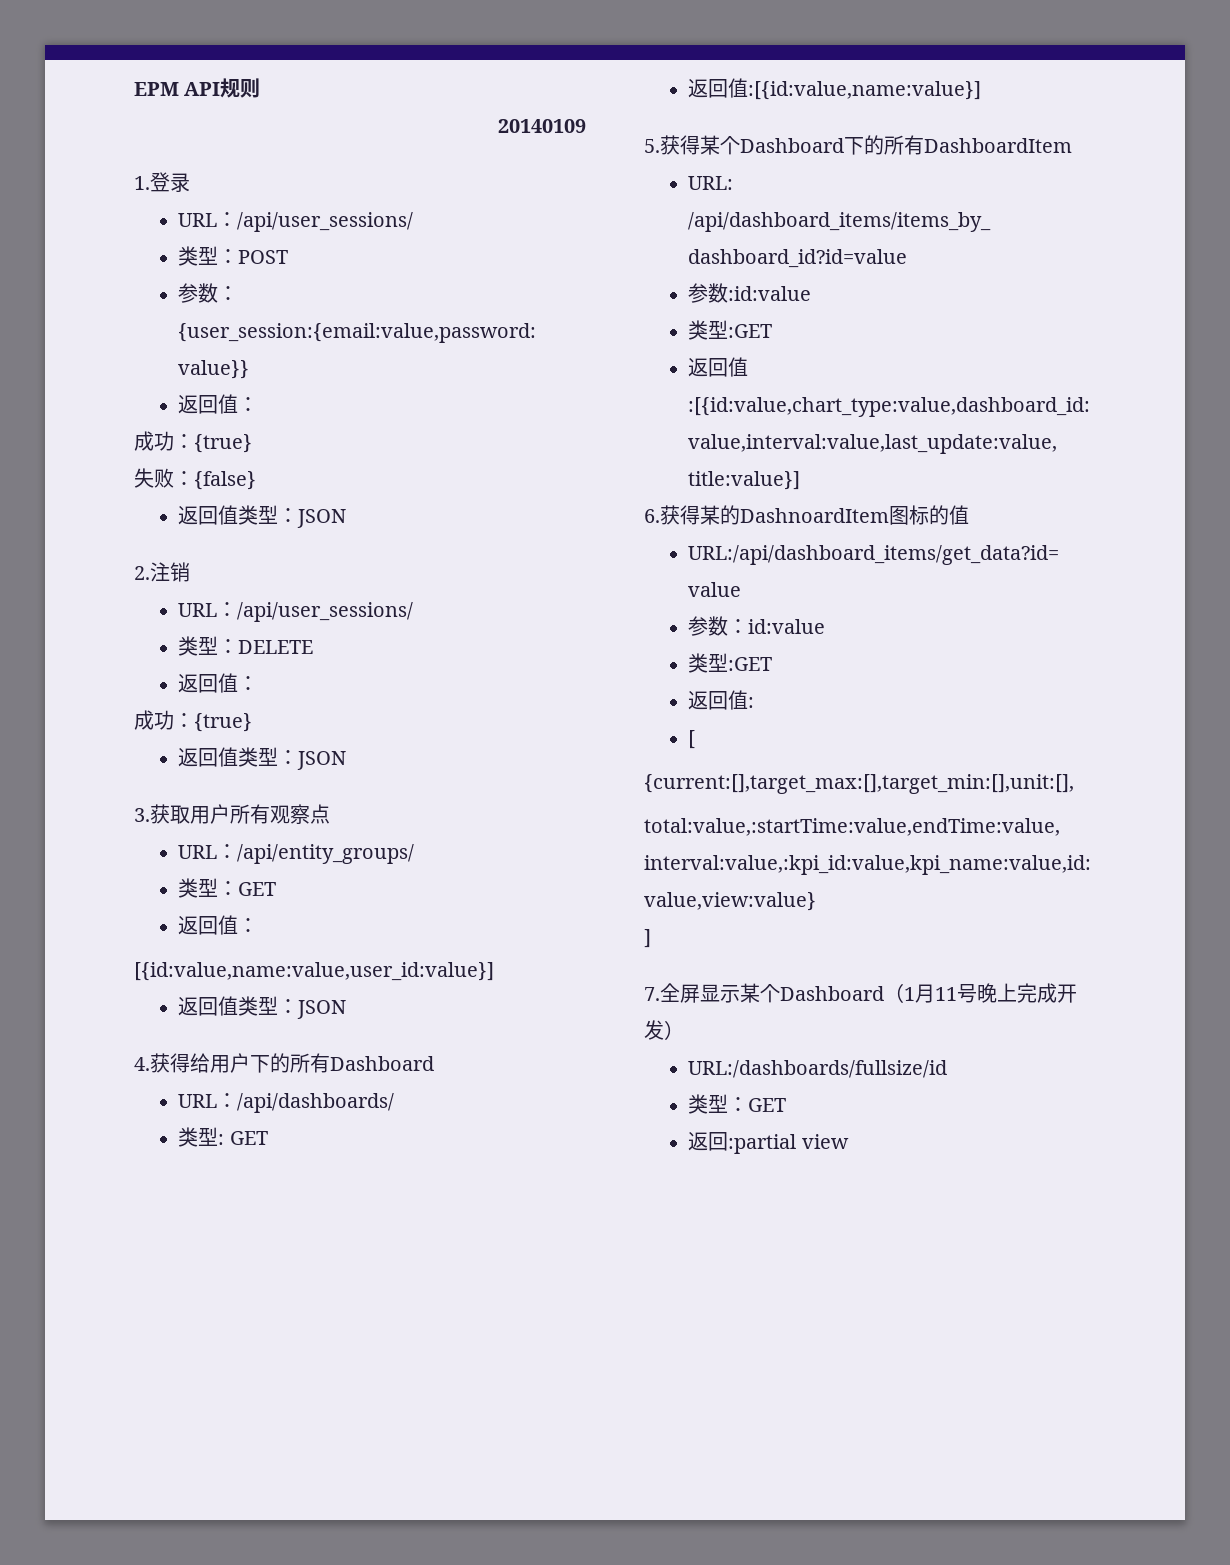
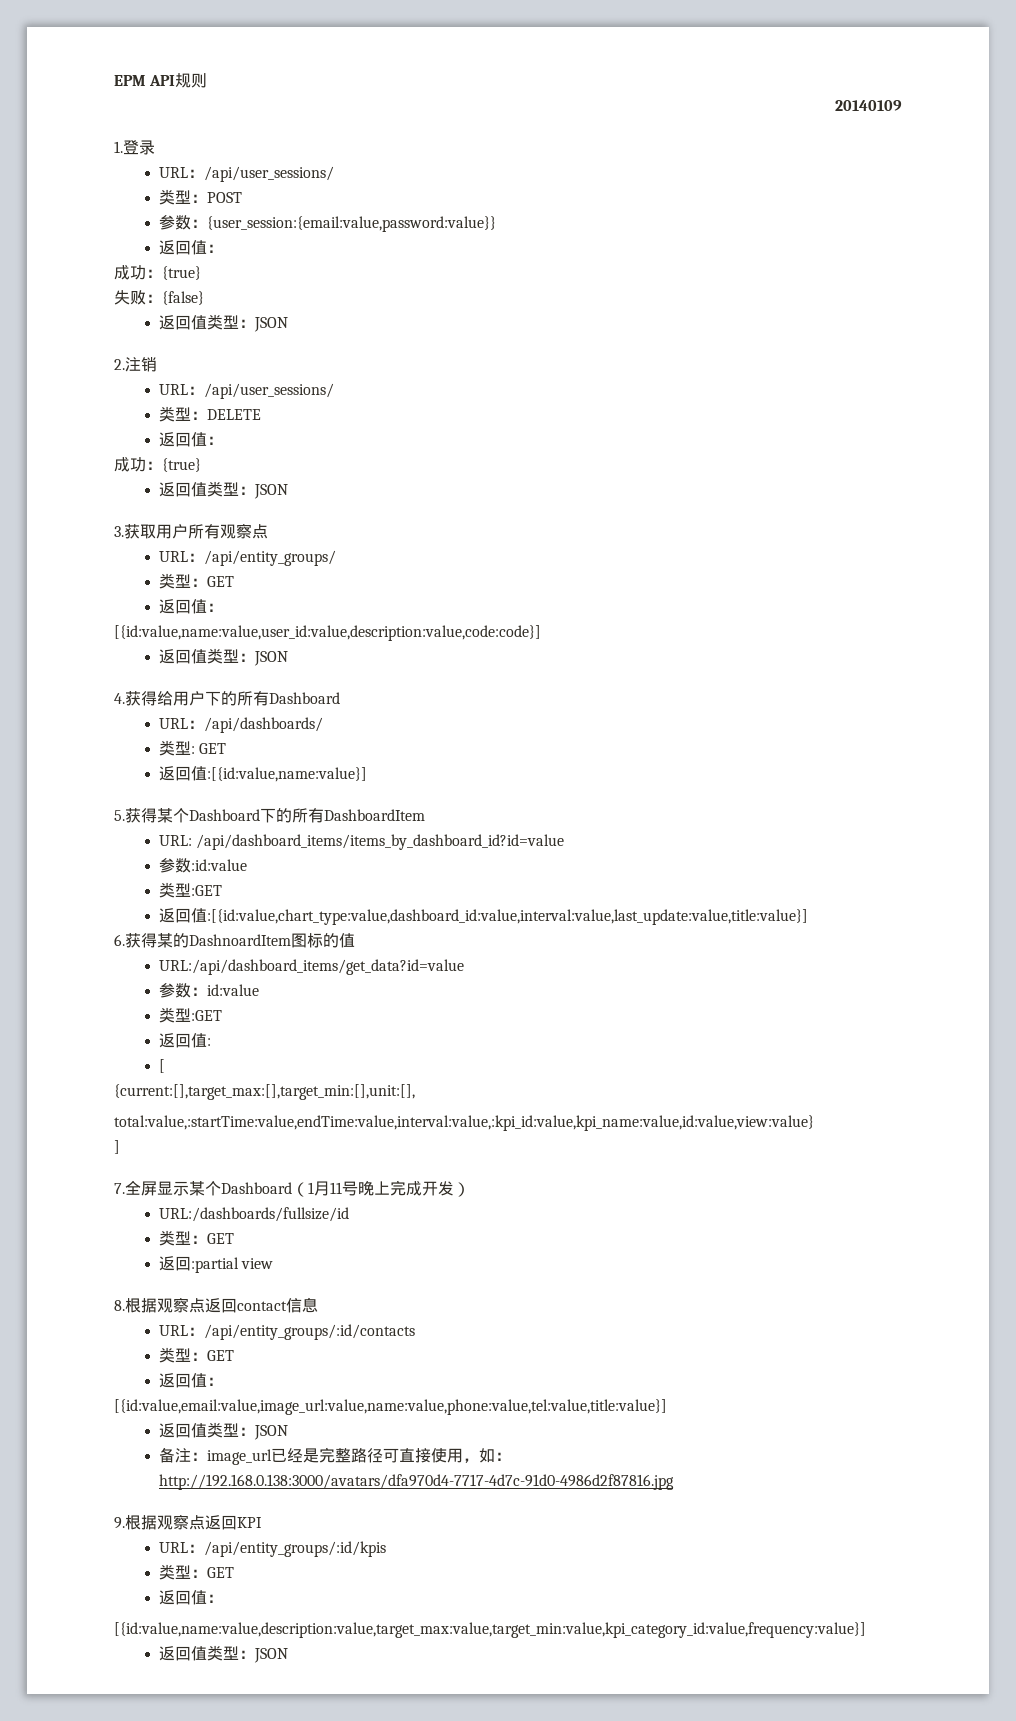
[134,962,494,981] [{id:value,name:value,user_id:value}] -> [114,625,541,641] [{id:value,name:value,user_id:value,description:value,code:code}]
(849, 1141) none -> [114,1297,318,1313] [159,1324,416,1340] [159,1347,235,1363] [159,1373,224,1388] [114,1399,667,1415] [159,1422,289,1440] [159,1447,512,1465] [159,1474,675,1490] [114,1514,262,1530] [159,1541,387,1557] [159,1564,235,1580] [159,1590,224,1605] [114,1622,866,1638] [159,1645,289,1663] // 8.根据观察点返回contact信息 // URL：/api/entity_groups/:id/contacts // 类型：GET // 返回值： // [{id:value,email:value,image_url:value,name:value,phone:value,tel:value,title:value}] // 返回值类型：JSON // 备注：image_url已经是完整路径可直接使用，如：http://192.168.0.138:3000/avatars/dfa970d4-7717-4d7c-91d0-4986d2f87816.jpg // 9.根据观察点返回KPI // URL：/api/entity_groups/:id/kpis // 类型：GET // 返回值： // [{id:value,name:value,description:value,target_max:value,target_min:value,kpi_category_id:value,frequency:value}] // 返回值类型：JSON

